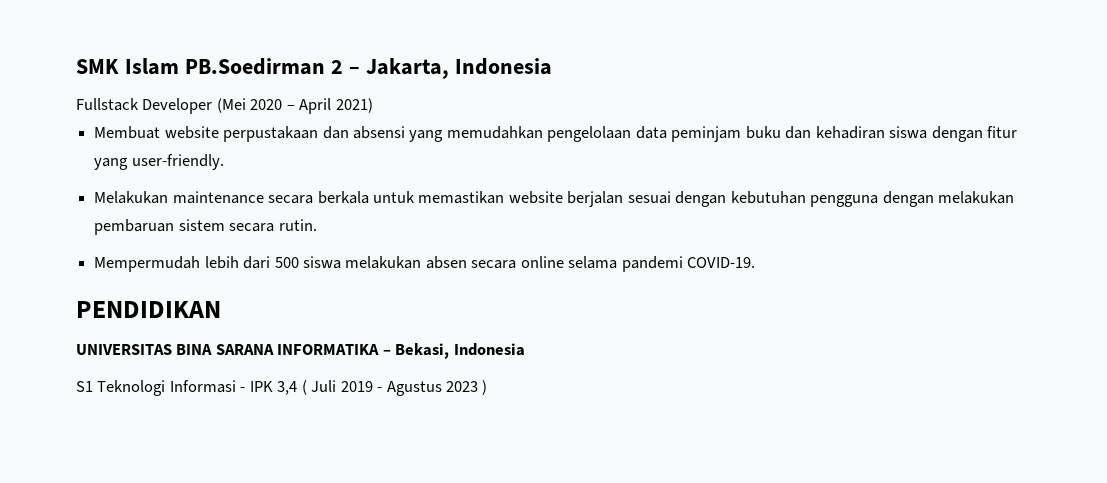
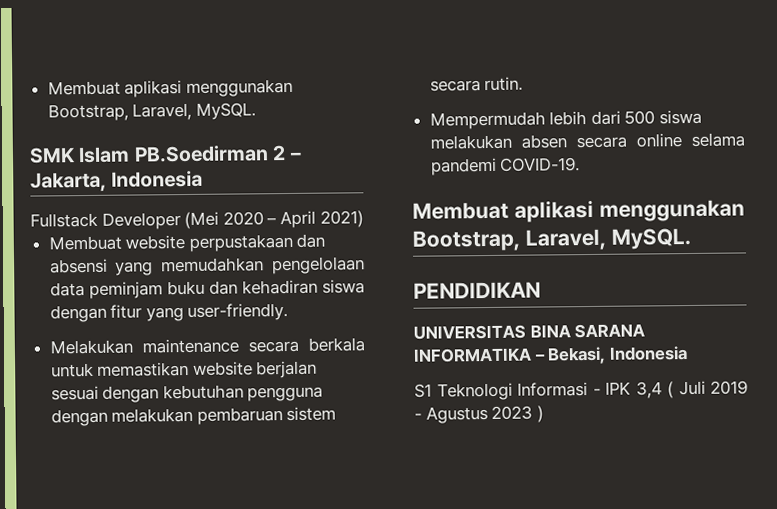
(76, 66) none -> [47,78,293,98] [47,102,256,122] Membuat aplikasi menggunakan Bootstrap, Laravel, MySQL. //
(756, 262) none -> [412,199,745,223] [412,227,691,252] // Membuat aplikasi menggunakan Bootstrap, Laravel, MySQL.

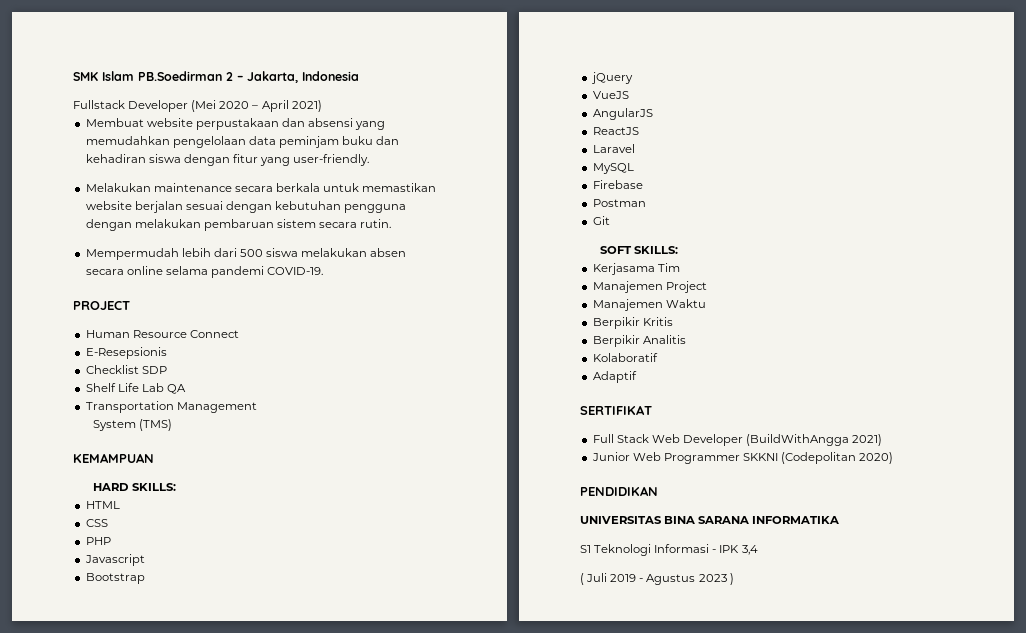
[47,78,293,98] [47,102,256,122] Membuat aplikasi menggunakan Bootstrap, Laravel, MySQL. // -> (73, 76) none
[412,199,745,223] [412,227,691,252] Membuat aplikasi menggunakan Bootstrap, Laravel, MySQL. -> [73,301,130,310] [85,330,239,338] [85,347,167,359] [85,365,167,374] [85,383,186,394] [85,401,257,413] [92,419,172,431] [73,453,154,463] [92,483,176,491] [85,501,120,509] [85,519,108,527] [85,537,111,545] [84,554,145,566] [85,573,145,584] [590,72,633,84] [592,91,629,99] [592,108,653,120] [592,127,639,135] [592,144,635,153] [592,163,634,174] [592,180,643,189] [592,199,646,207] [592,216,610,225] [599,246,678,254] [592,263,680,275] [592,281,707,293] [592,299,706,311] [592,317,673,329] [592,335,686,347] [592,353,658,362] [592,371,637,383] [580,405,652,415] [592,434,883,446] [591,452,894,464] PROJECT // Human Resource Connect // E-Resepsionis // Checklist SDP // Shelf Life Lab QA // Transportation Management // System (TMS) // KEMAMPUAN // HARD SKILLS: // HTML // CSS // PHP // Javascript // Bootstrap // jQuery // VueJS // AngularJS // ReactJS // Laravel // MySQL // Firebase // Postman // Git // SOFT SKILLS: // Kerjasama Tim // Manajemen Project // Manajemen Waktu // Berpikir Kritis // Berpikir Analitis // Kolaboratif // Adaptif // SERTIFIKAT // Full Stack Web Developer (BuildWithAngga 2021) // Junior Web Programmer SKKNI (Codepolitan 2020)
[534,346,688,365] – Bekasi, Indonesia -> (840, 520) none
(663, 390) none -> (758, 550) //

